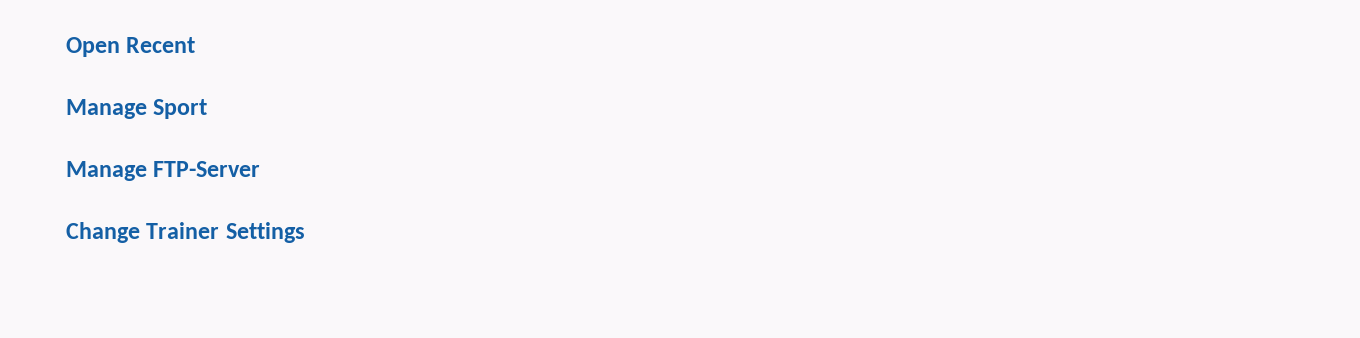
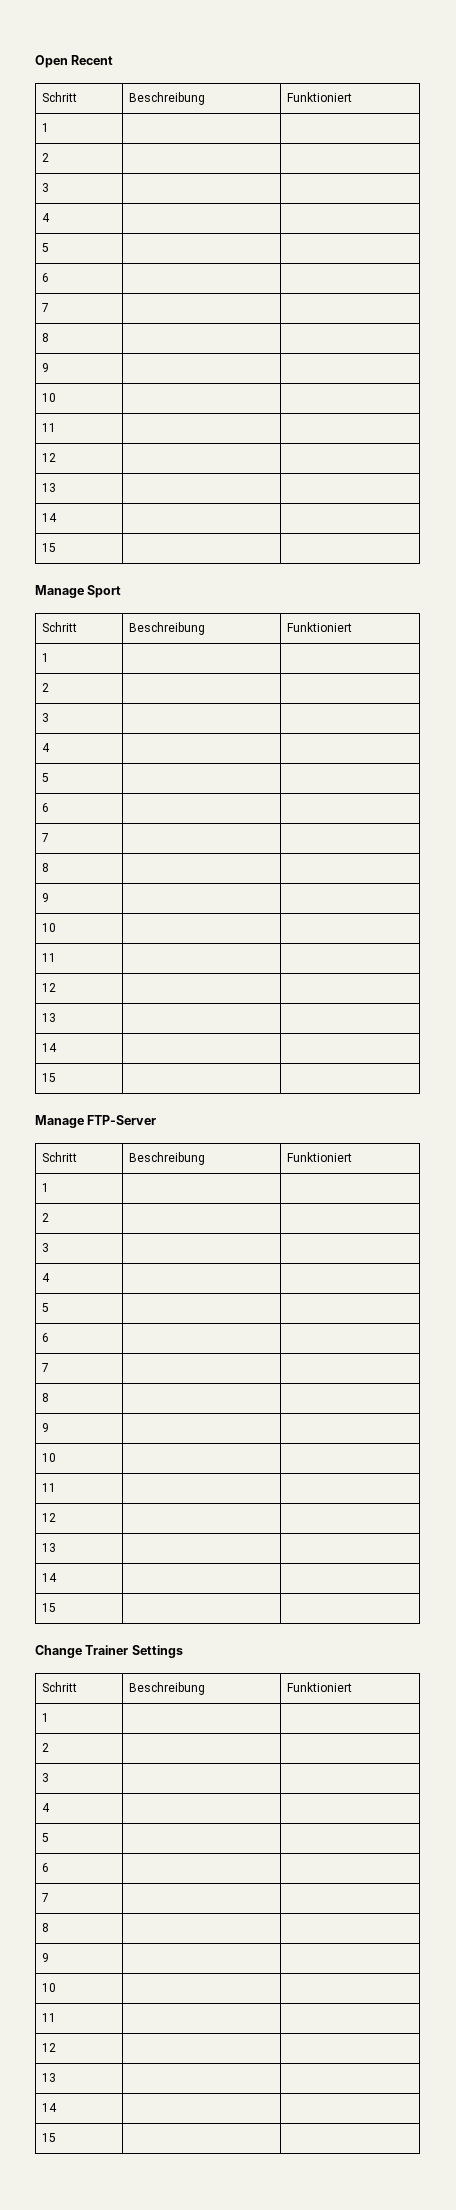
[66,99,208,119] [66,161,261,181] [66,222,305,243] // Manage Sport // Manage FTP-Server // Change Trainer Settings -> [42,92,78,102] [129,92,206,105] [287,92,353,102] [42,123,50,132] [42,153,50,162] [42,183,50,192] [42,213,51,222] [42,243,50,252] [42,273,50,282] [42,303,50,312] [42,333,50,342] [42,363,50,372] [42,393,57,402] [42,423,57,432] [42,453,57,462] [42,483,57,492] [42,513,58,522] [42,543,57,552] [35,585,122,598] [42,622,78,632] [129,622,206,635] [287,622,353,632] [42,653,50,662] [42,683,50,692] [42,713,50,722] [42,743,51,752] [42,773,50,782] [42,803,50,812] [42,833,50,842] [42,863,50,872] [42,893,50,902] [42,923,57,932] [42,953,57,962] [42,983,57,992] [42,1013,57,1022] [42,1043,58,1052] [42,1073,57,1082] [35,1115,157,1128] [42,1152,78,1162] [129,1152,206,1165] [287,1152,353,1162] [42,1183,50,1192] [42,1213,50,1222] [42,1243,50,1252] [42,1273,51,1282] [42,1303,50,1312] [42,1333,50,1342] [42,1363,50,1372] [42,1393,50,1402] [42,1423,50,1432] [42,1453,57,1462] [42,1483,57,1492] [42,1513,57,1522] [42,1543,57,1552] [42,1573,58,1582] [42,1603,57,1612] [35,1645,183,1658] [42,1682,78,1692] [129,1682,206,1695] [287,1682,353,1692] [42,1713,50,1722] [42,1743,50,1752] [42,1773,50,1782] [42,1803,51,1812] [42,1833,50,1842] [42,1863,50,1872] [42,1893,50,1902] [42,1923,50,1932] [42,1953,50,1962] [42,1983,57,1992] [42,2013,57,2022] [42,2043,57,2052] [42,2073,57,2082] [42,2103,58,2112] [42,2133,57,2142] // Schritt | Beschreibung | Funktioniert // 1 | | // 2 | | // 3 | | // 4 | | // 5 | | // 6 | | // 7 | | // 8 | | // 9 | | // 10 | | // 11 | | // 12 | | // 13 | | // 14 | | // 15 | | // Manage Sport // Schritt | Beschreibung | Funktioniert // 1 | | // 2 | | // 3 | | // 4 | | // 5 | | // 6 | | // 7 | | // 8 | | // 9 | | // 10 | | // 11 | | // 12 | | // 13 | | // 14 | | // 15 | | // Manage FTP-Server // Schritt | Beschreibung | Funktioniert // 1 | | // 2 | | // 3 | | // 4 | | // 5 | | // 6 | | // 7 | | // 8 | | // 9 | | // 10 | | // 11 | | // 12 | | // 13 | | // 14 | | // 15 | | // Change Trainer Settings // Schritt | Beschreibung | Funktioniert // 1 | | // 2 | | // 3 | | // 4 | | // 5 | | // 6 | | // 7 | | // 8 | | // 9 | | // 10 | | // 11 | | // 12 | | // 13 | | // 14 | | // 15 | |

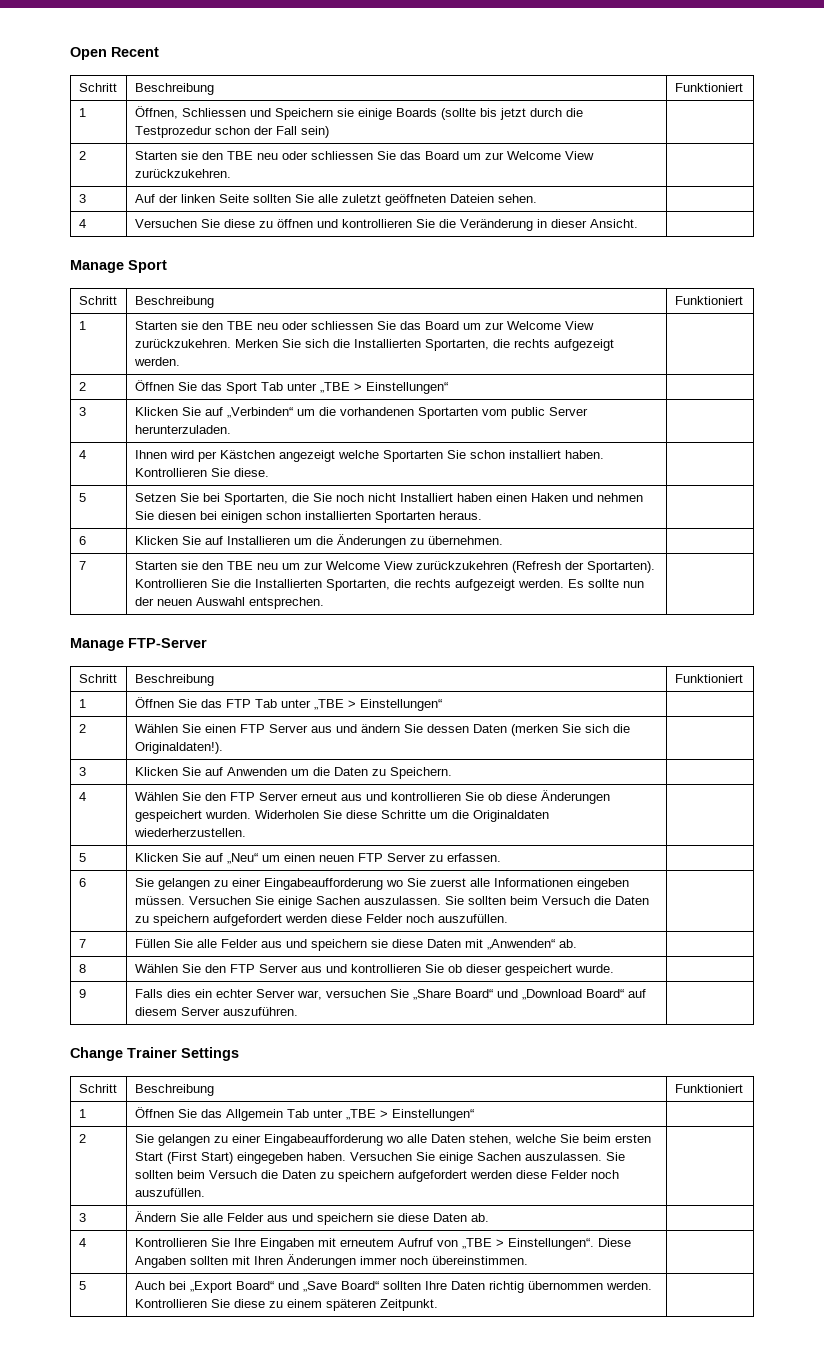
[42,153,50,162] [42,183,50,192] [42,213,51,222] [42,243,50,252] [42,273,50,282] [42,303,50,312] [42,333,50,342] [42,363,50,372] [42,393,57,402] [42,423,57,432] [42,453,57,462] [42,483,57,492] [42,513,58,522] [42,543,57,552] | // 2 | | // 3 | | // 4 | | // 5 | | // 6 | | // 7 | | // 8 | | // 9 | | // 10 | | // 11 | | // 12 | | // 13 | | // 14 | | // 15 | -> [134,106,583,120] [134,126,329,138] [78,151,86,160] [134,151,594,160] [134,169,231,178] [78,194,86,203] [134,194,537,206] [78,219,86,228] [134,219,638,231] Öffnen, Schliessen und Speichern sie einige Boards (sollte bis jetzt durch die Testprozedur schon der Fall sein) | // 2 | Starten sie den TBE neu oder schliessen Sie das Board um zur Welcome View zurückzukehren. | // 3 | Auf der linken Seite sollten Sie alle zuletzt geöffneten Dateien sehen. | // 4 | Versuchen Sie diese zu öffnen und kontrollieren Sie die Veränderung in dieser Ansicht.
[42,683,50,692] [42,713,50,722] [42,743,51,752] [42,773,50,782] [42,803,50,812] [42,833,50,842] [42,863,50,872] [42,893,50,902] [42,923,57,932] [42,953,57,962] [42,983,57,992] [42,1013,57,1022] [42,1043,58,1052] [42,1073,57,1082] | // 2 | | // 3 | | // 4 | | // 5 | | // 6 | | // 7 | | // 8 | | // 9 | | // 10 | | // 11 | | // 12 | | // 13 | | // 14 | | // 15 | -> [134,321,594,330] [134,339,614,351] [133,357,180,366] [78,382,86,391] [134,380,448,394] [78,407,86,416] [134,407,588,419] [134,425,231,434] [78,450,86,459] [134,450,604,462] [134,468,269,477] [78,493,86,502] [134,493,643,505] [134,511,482,523] [78,536,86,545] [134,534,503,548] [78,561,86,570] [134,561,655,573] [134,579,644,591] [134,597,324,609] Starten sie den TBE neu oder schliessen Sie das Board um zur Welcome View zurückzukehren. Merken Sie sich die Installierten Sportarten, die rechts aufgezeigt werden. | // 2 | Öffnen Sie das Sport Tab unter „TBE > Einstellungen“ | // 3 | Klicken Sie auf „Verbinden“ um die vorhandenen Sportarten vom public Server herunterzuladen. | // 4 | Ihnen wird per Kästchen angezeigt welche Sportarten Sie schon installiert haben. Kontrollieren Sie diese. | // 5 | Setzen Sie bei Sportarten, die Sie noch nicht Installiert haben einen Haken und nehmen Sie diesen bei einigen schon installierten Sportarten heraus. | // 6 | Klicken Sie auf Installieren um die Änderungen zu übernehmen. | // 7 | Starten sie den TBE neu um zur Welcome View zurückzukehren (Refresh der Sportarten). Kontrollieren Sie die Installierten Sportarten, die rechts aufgezeigt werden. Es sollte nun der neuen Auswahl entsprechen.
[42,1213,50,1222] [42,1243,50,1252] [42,1273,51,1282] [42,1303,50,1312] [42,1333,50,1342] [42,1363,50,1372] [42,1393,50,1402] [42,1423,50,1432] [42,1453,57,1462] [42,1483,57,1492] [42,1513,57,1522] [42,1543,57,1552] [42,1573,58,1582] [42,1603,57,1612] | // 2 | | // 3 | | // 4 | | // 5 | | // 6 | | // 7 | | // 8 | | // 9 | | // 10 | | // 11 | | // 12 | | // 13 | | // 14 | | // 15 | -> [134,697,442,711] [78,724,86,733] [134,724,630,736] [134,742,223,754] [78,767,86,776] [134,767,452,779] [78,792,86,801] [134,790,610,804] [134,810,549,822] [133,828,246,837] [78,853,86,862] [134,853,501,864] [78,878,86,887] [134,878,629,890] [134,896,649,908] [134,914,508,926] [78,939,86,948] [134,939,577,951] [78,964,86,973] [134,964,614,976] [78,989,86,998] [134,989,646,1000] [134,1007,298,1016] Öffnen Sie das FTP Tab unter „TBE > Einstellungen“ | // 2 | Wählen Sie einen FTP Server aus und ändern Sie dessen Daten (merken Sie sich die Originaldaten!). | // 3 | Klicken Sie auf Anwenden um die Daten zu Speichern. | // 4 | Wählen Sie den FTP Server erneut aus und kontrollieren Sie ob diese Änderungen gespeichert wurden. Widerholen Sie diese Schritte um die Originaldaten wiederherzustellen. | // 5 | Klicken Sie auf „Neu“ um einen neuen FTP Server zu erfassen. | // 6 | Sie gelangen zu einer Eingabeaufforderung wo Sie zuerst alle Informationen eingeben müssen. Versuchen Sie einige Sachen auszulassen. Sie sollten beim Versuch die Daten zu speichern aufgefordert werden diese Felder noch auszufüllen. | // 7 | Füllen Sie alle Felder aus und speichern sie diese Daten mit „Anwenden“ ab. | // 8 | Wählen Sie den FTP Server aus und kontrollieren Sie ob dieser gespeichert wurde. | // 9 | Falls dies ein echter Server war, versuchen Sie „Share Board“ und „Download Board“ auf diesem Server auszuführen.
[42,1743,50,1752] [42,1773,50,1782] [42,1803,51,1812] [42,1833,50,1842] [42,1863,50,1872] [42,1893,50,1902] [42,1923,50,1932] [42,1953,50,1962] [42,1983,57,1992] [42,2013,57,2022] [42,2043,57,2052] [42,2073,57,2082] [42,2103,58,2112] [42,2133,57,2142] | // 2 | | // 3 | | // 4 | | // 5 | | // 6 | | // 7 | | // 8 | | // 9 | | // 10 | | // 11 | | // 12 | | // 13 | | // 14 | | // 15 | -> [134,1107,474,1121] [78,1134,86,1143] [134,1134,651,1146] [134,1152,625,1164] [134,1170,619,1182] [134,1188,205,1197] [78,1213,86,1222] [134,1211,489,1225] [78,1238,86,1247] [134,1238,631,1250] [134,1254,528,1268] [78,1281,86,1290] [134,1281,652,1293] [134,1299,438,1311] Öffnen Sie das Allgemein Tab unter „TBE > Einstellungen“ | // 2 | Sie gelangen zu einer Eingabeaufforderung wo alle Daten stehen, welche Sie beim ersten Start (First Start) eingegeben haben. Versuchen Sie einige Sachen auszulassen. Sie sollten beim Versuch die Daten zu speichern aufgefordert werden diese Felder noch auszufüllen. | // 3 | Ändern Sie alle Felder aus und speichern sie diese Daten ab. | // 4 | Kontrollieren Sie Ihre Eingaben mit erneutem Aufruf von „TBE > Einstellungen“. Diese Angaben sollten mit Ihren Änderungen immer noch übereinstimmen. | // 5 | Auch bei „Export Board“ und „Save Board“ sollten Ihre Daten richtig übernommen werden. Kontrollieren Sie diese zu einem späteren Zeitpunkt.

